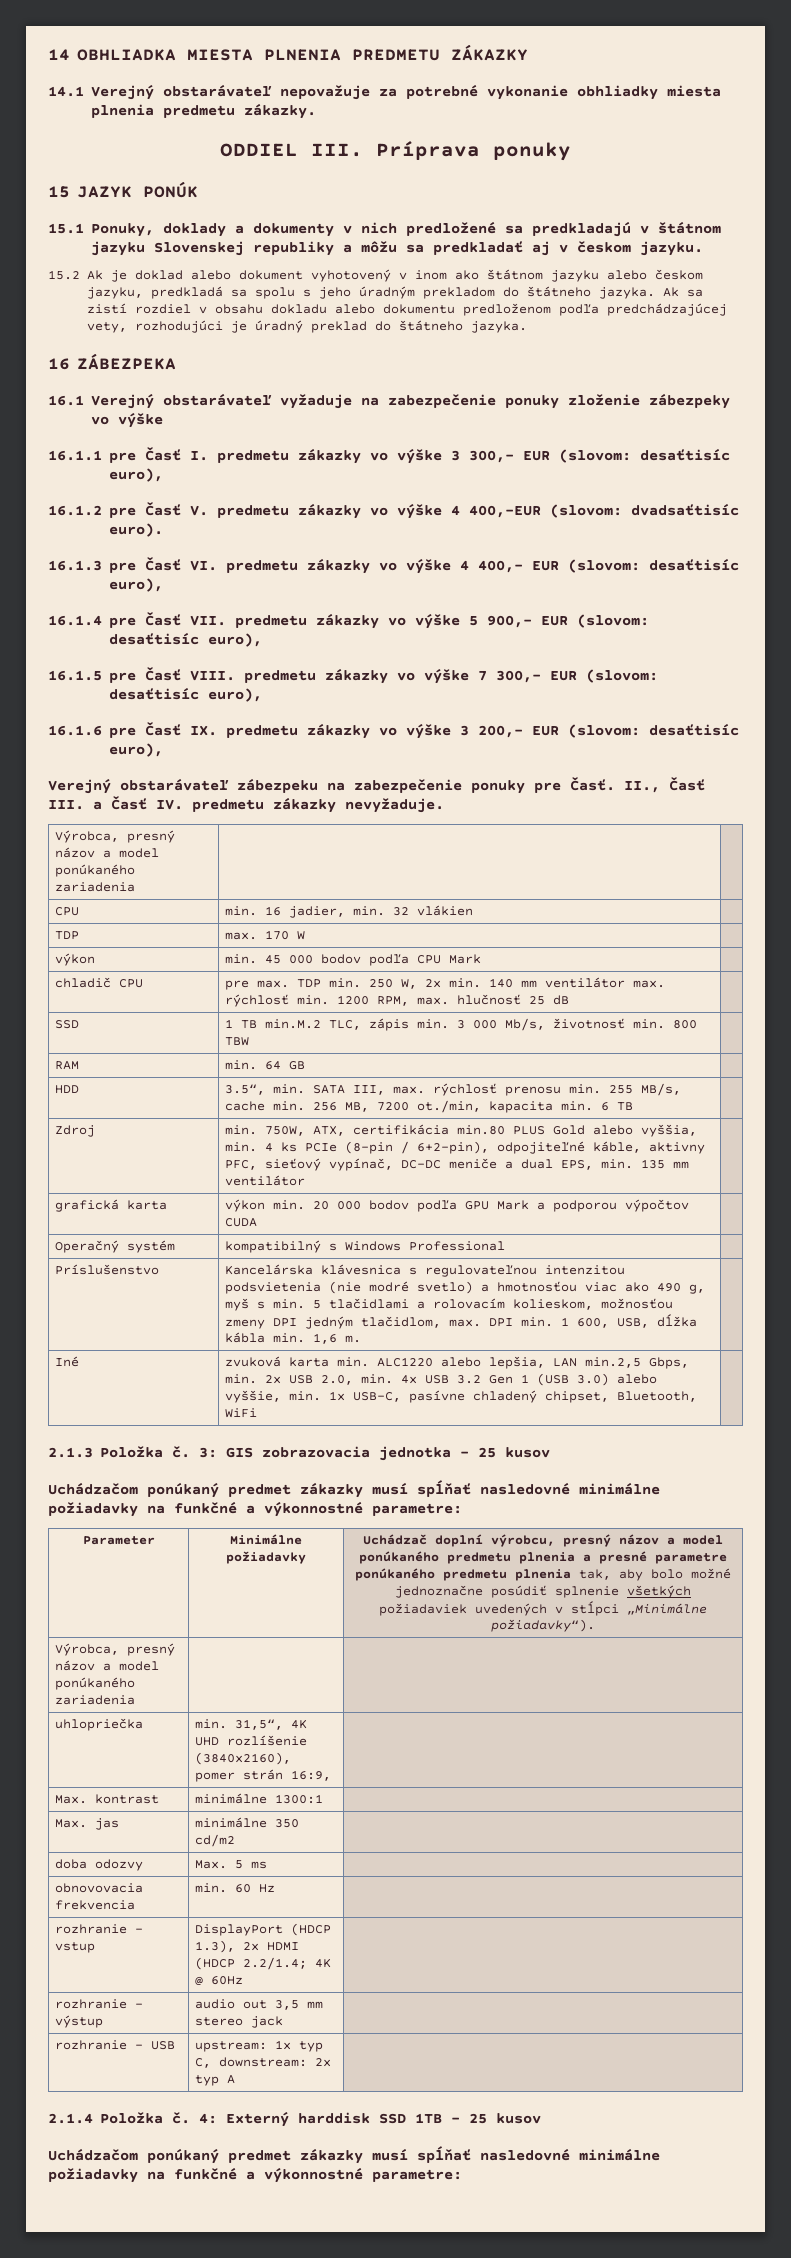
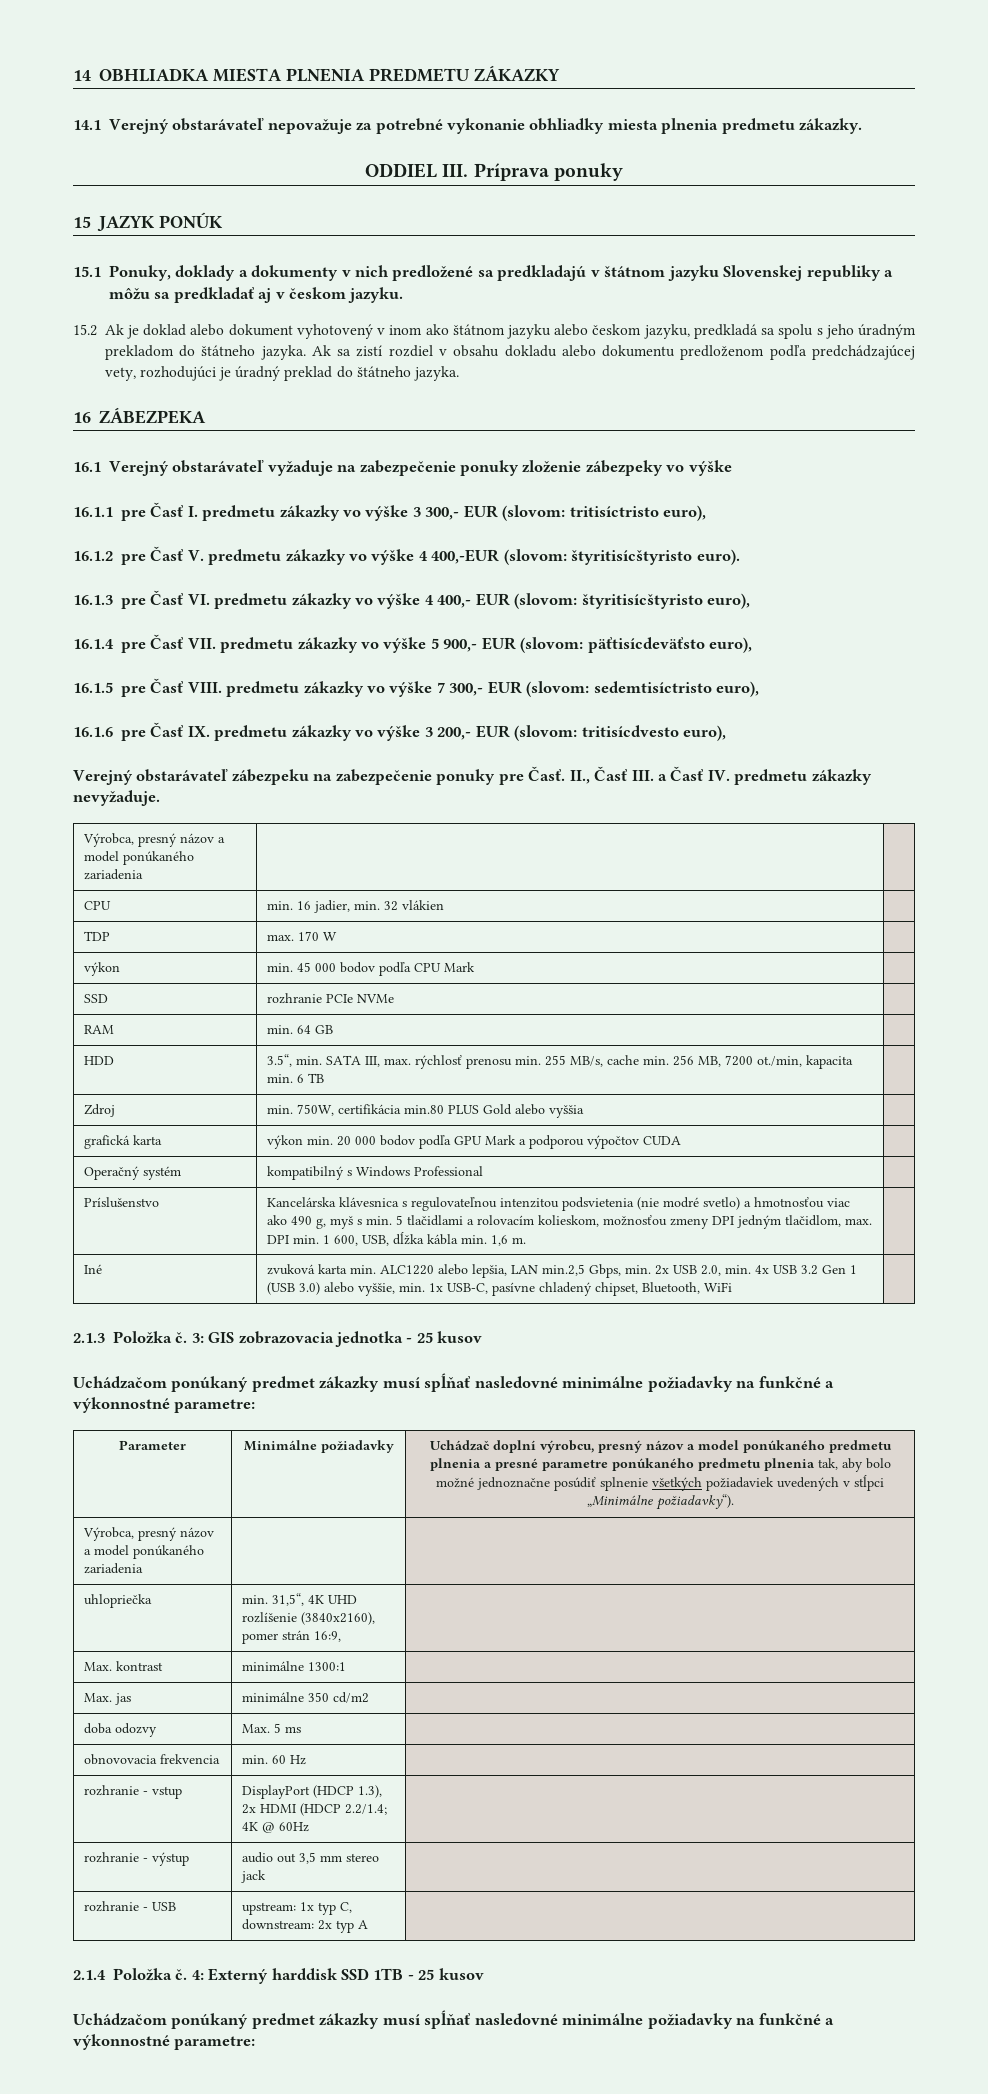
[639,448,730,461] desaťtisíc -> [569,506,659,517] tritisíctristo
[630,503,739,516] dvadsaťtisíc -> [571,550,693,565] štyritisícštyristo
[648,558,739,571] desaťtisíc -> [581,594,703,609] štyritisícštyristo
[108,632,199,645] desaťtisíc -> [587,637,705,653] päťtisícdeväťsto
[108,687,199,700] desaťtisíc -> [593,681,712,693] sedemtisíctristo
[648,723,739,736] desaťtisíc -> [581,725,679,737] tritisícdvesto
[55,977,144,988] [225,977,666,990] [225,994,570,1007] [55,1020,80,1029] [225,1018,698,1031] [225,1037,250,1046] chladič CPU | pre max. TDP min. 250 W, 2x min. 140 mm ventilátor max. rýchlosť min. 1200 RPM, max. hlučnosť 25 dB | // SSD | 1 TB min.M.2 TLC, zápis min. 3 000 Mb/s, životnosť min. 800 TBW -> [84,994,109,1003] [267,993,395,1004] SSD | rozhranie PCIe NVMe
[313,1126,346,1136] ATX, -> (335, 1110) none
[641,1124,698,1137] [225,1141,706,1154] [225,1158,690,1171] [225,1175,306,1186] vyššia, min. 4 ks PCIe (8-pin / 6+2-pin), odpojiteľné káble, aktivny PFC, sieťový vypínač, DC-DC meniče a dual EPS, min. 135 mm ventilátor -> [549,1105,585,1118] vyššia

